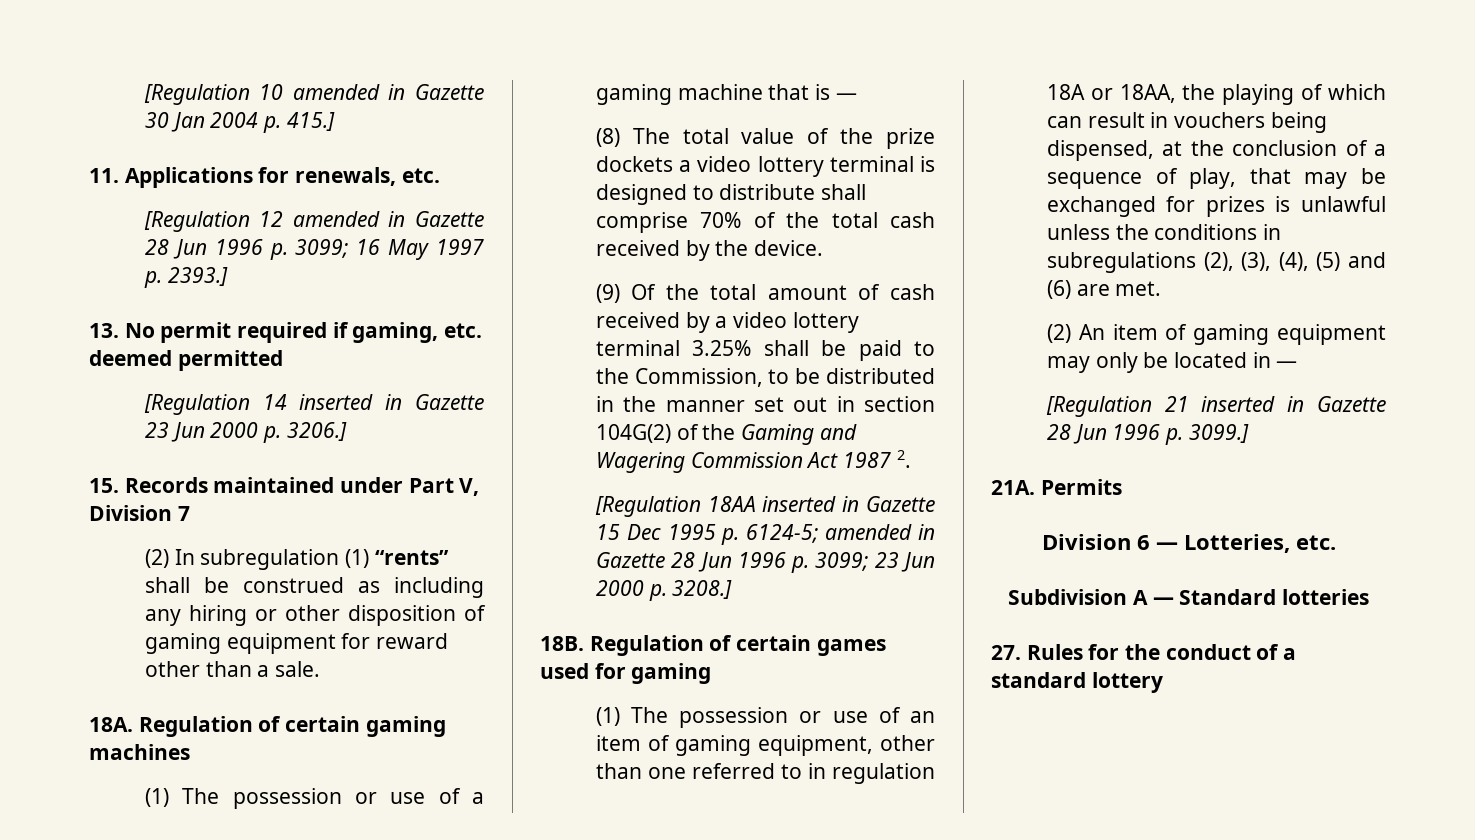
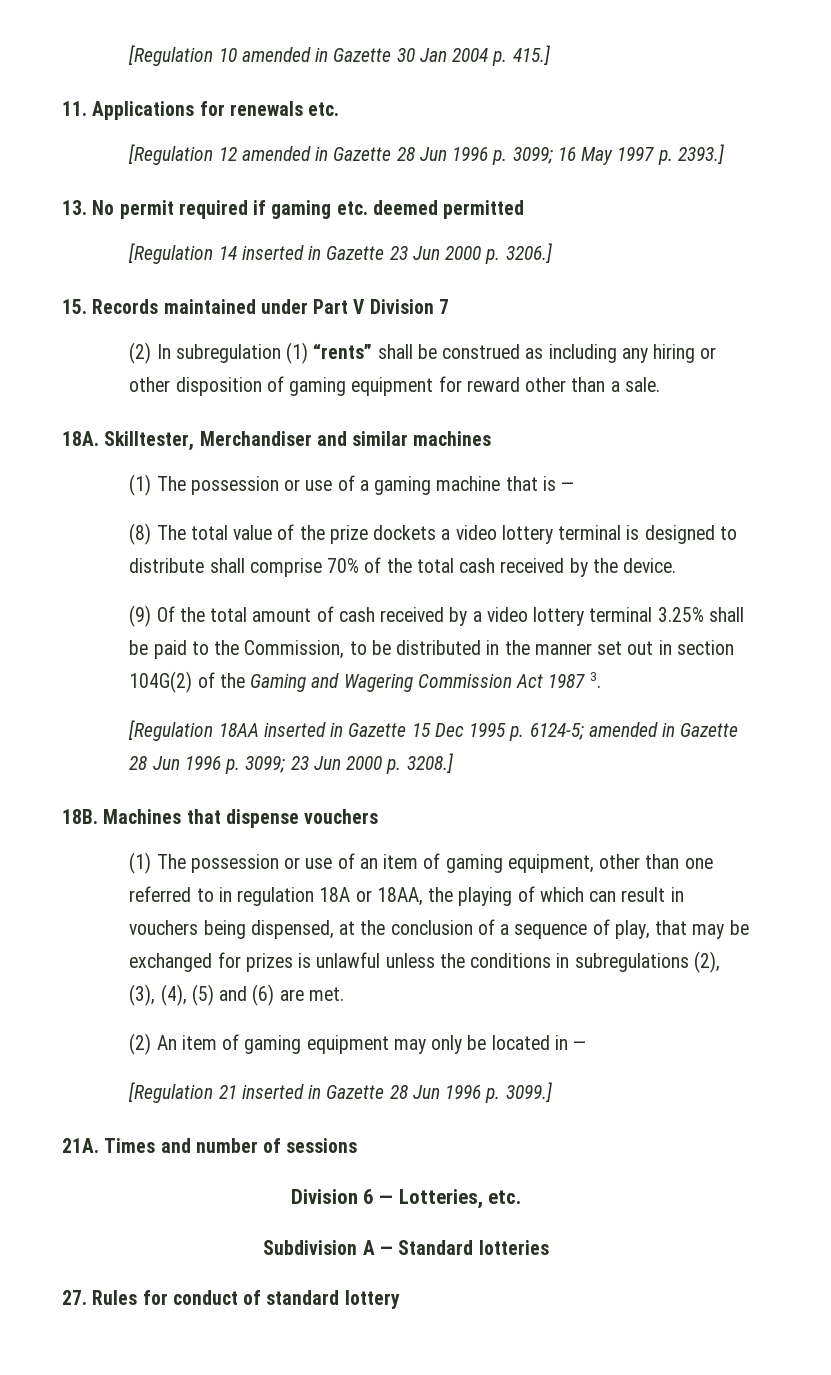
[295,167,397,186] renewals, -> [229,101,303,116] renewals
[352,322,439,343] gaming, -> [271,200,332,219] gaming
[459,478,480,496] V, -> [353,299,366,314] V
[138,716,446,737] Regulation of certain gaming -> [104,431,409,451] Skilltester, Merchandiser and similar
[896,450,911,468] 2. -> [589,672,601,688] 3.
[589,635,886,656] [540,663,712,684] Regulation of certain games used for gaming -> [103,809,379,828] Machines that dispense vouchers
[1040,479,1122,495] Permits -> [104,1138,358,1153] Times and number of sessions
[1125,644,1161,660] the -> (168, 1297) none
[1283,648,1297,660] a -> (262, 1297) none

